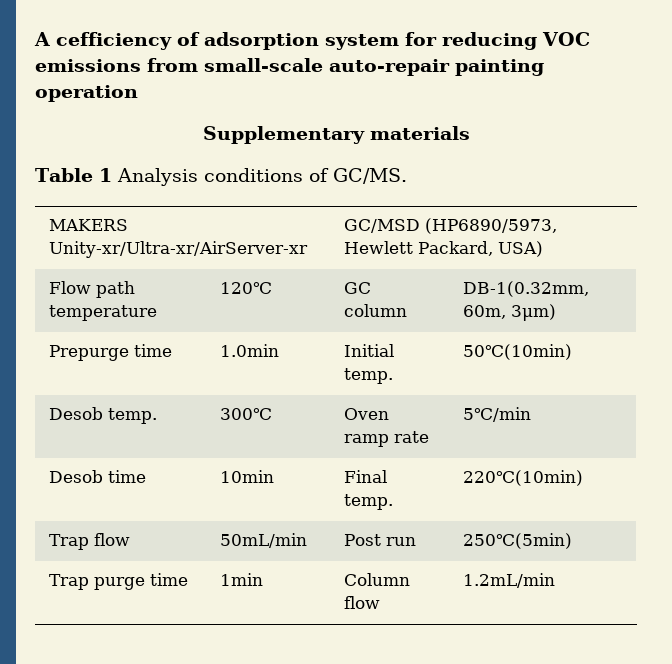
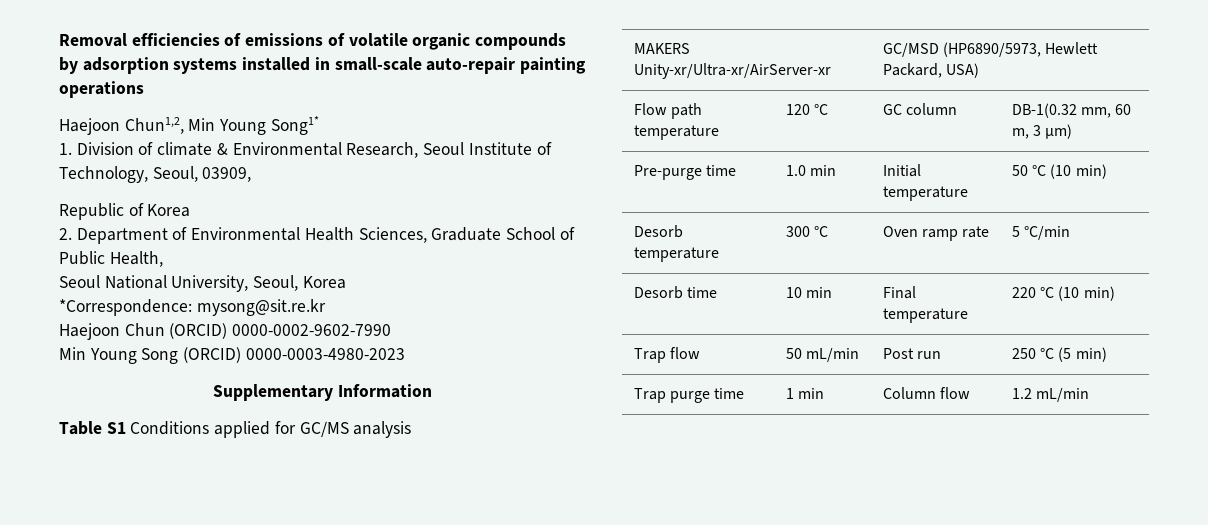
[34,32,590,50] [35,58,544,76] [35,85,138,102] A cefficiency of adsorption system for reducing VOC emissions from small-scale auto-repair painting operation -> [59,33,567,50] [59,57,587,74] [59,81,144,98] [59,116,319,135] [59,142,552,158] [59,166,252,183] [59,203,191,220] [59,227,575,244] [59,251,163,267] [59,275,346,292] [59,299,326,316] [59,323,392,340] [59,347,405,364] Removal efficiencies of emissions of volatile organic compounds by adsorption systems installed in small-scale auto-repair painting operations // Haejoon Chun1,2, Min Young Song1* // 1. Division of climate & Environmental Research, Seoul Institute of Technology, Seoul, 03909, // Republic of Korea // 2. Department of Environmental Health Sciences, Graduate School of Public Health, // Seoul National University, Seoul, Korea // *Correspondence: mysong@sit.re.kr // Haejoon Chun (ORCID) 0000-0002-9602-7990 // Min Young Song (ORCID) 0000-0003-4980-2023
[369,126,470,140] materials -> [337,384,432,398] Information
[98,168,407,186] 1 Analysis conditions of GC/MS. -> [106,421,412,438] S1 Conditions applied for GC/MS analysis
[219,282,272,294] 120℃ -> [785,104,828,115] 120 °C
[462,281,589,297] [462,304,556,321] [48,344,172,361] [219,344,279,357] DB-1(0.32mm, 60m, 3μm) // Prepurge time | 1.0min -> [1011,103,1132,118] [1011,124,1073,139] [633,165,736,180] [785,165,836,176] DB-1(0.32 mm, 60 m, 3 µm) // Pre-purge time | 1.0 min
[343,368,393,384] [462,344,572,360] [48,407,157,424] [219,408,272,420] temp. | 50℃(10min) // Desob temp. | 300℃ -> [882,186,968,201] [1011,164,1107,179] [633,225,683,238] [633,247,719,262] [785,226,828,237] temperature | 50 °C (10 min) // Desorb temperature | 300 °C
[462,407,531,422] [48,470,146,483] [219,470,274,483] 5℃/min // Desob time | 10min -> [1011,226,1070,240] [633,286,717,299] [785,287,832,298] 5 °C/min // Desorb time | 10 min
[343,494,393,510] [462,470,583,486] temp. | 220℃(10min) -> [882,308,968,323] [1011,286,1115,301] temperature | 220 °C (10 min)
[219,533,307,548] 50mL/min -> [785,348,859,362] 50 mL/min
[462,533,572,549] 250℃(5min) -> [1011,347,1107,362] 250 °C (5 min)
[219,573,263,586] 1min -> [785,388,824,399] 1 min
[462,573,555,588] 1.2mL/min -> [1011,388,1089,402] 1.2 mL/min

